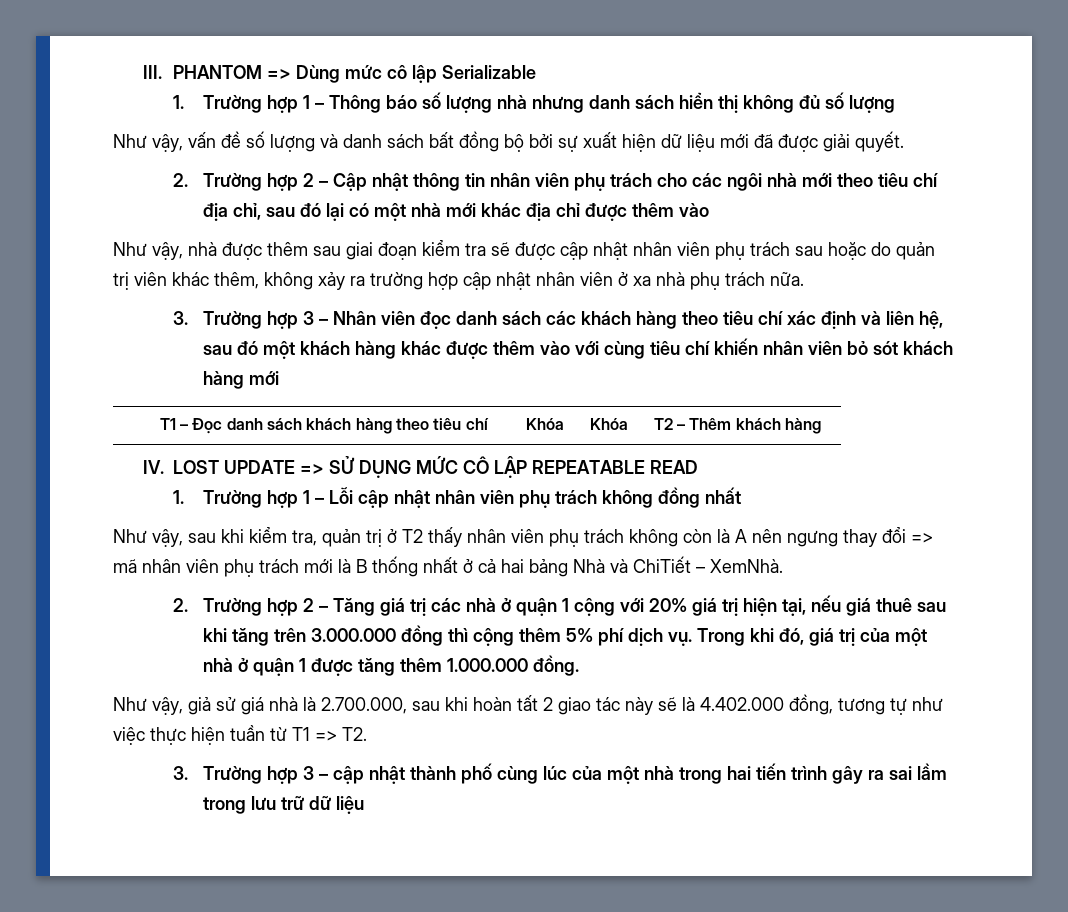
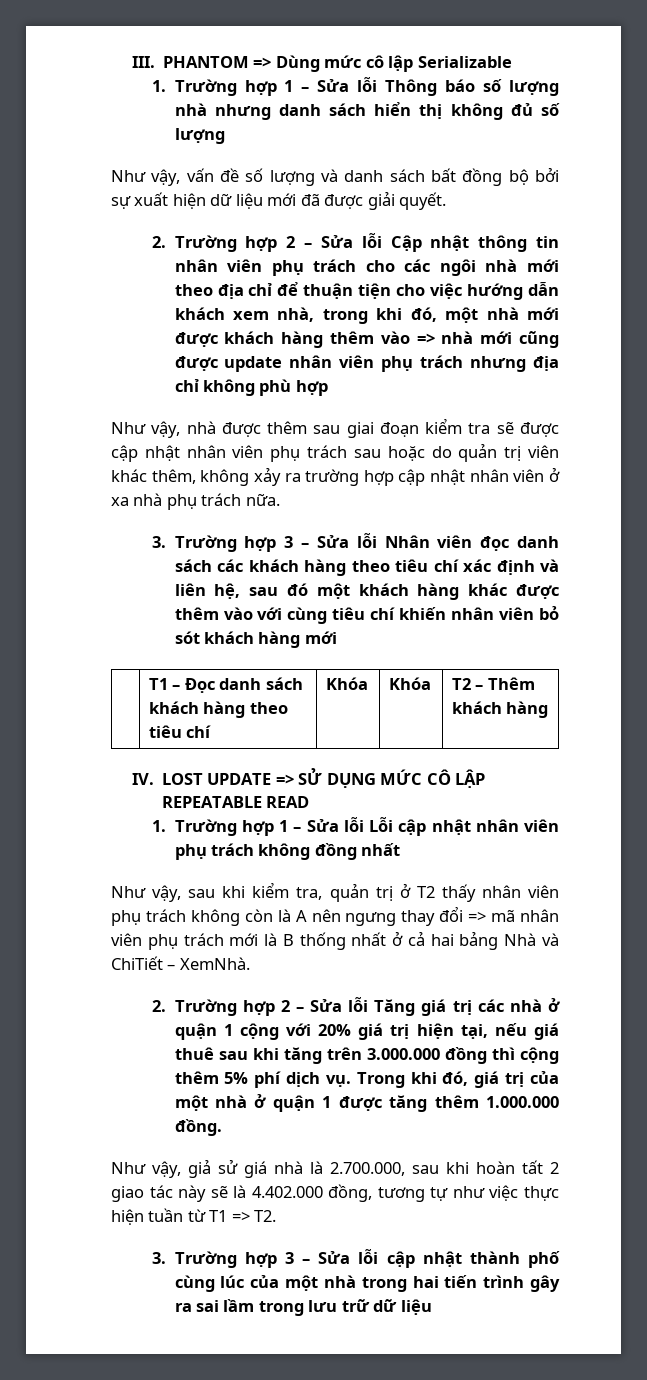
(324, 106) none -> [317,77,378,92] Sửa lỗi
(328, 184) none -> [320,233,382,248] Sửa lỗi
[877,173,938,187] [202,203,709,221] tiêu chí địa chỉ, sau đó lại có một nhà mới khác địa chỉ được thêm vào -> [217,282,559,300] [174,307,559,324] [174,331,559,348] [174,355,560,372] [174,379,328,396] địa chỉ để thuận tiện cho việc hướng dẫn khách xem nhà, trong khi đó, một nhà mới được khách hàng thêm vào => nhà mới cũng được update nhân viên phụ trách nhưng địa chỉ không phù hợp
(328, 322) none -> [316,533,377,548] Sửa lỗi
(324, 501) none -> [306,817,364,832] Sửa lỗi
(328, 609) none -> [310,997,369,1012] Sửa lỗi
(328, 777) none -> [318,1249,379,1264] Sửa lỗi

